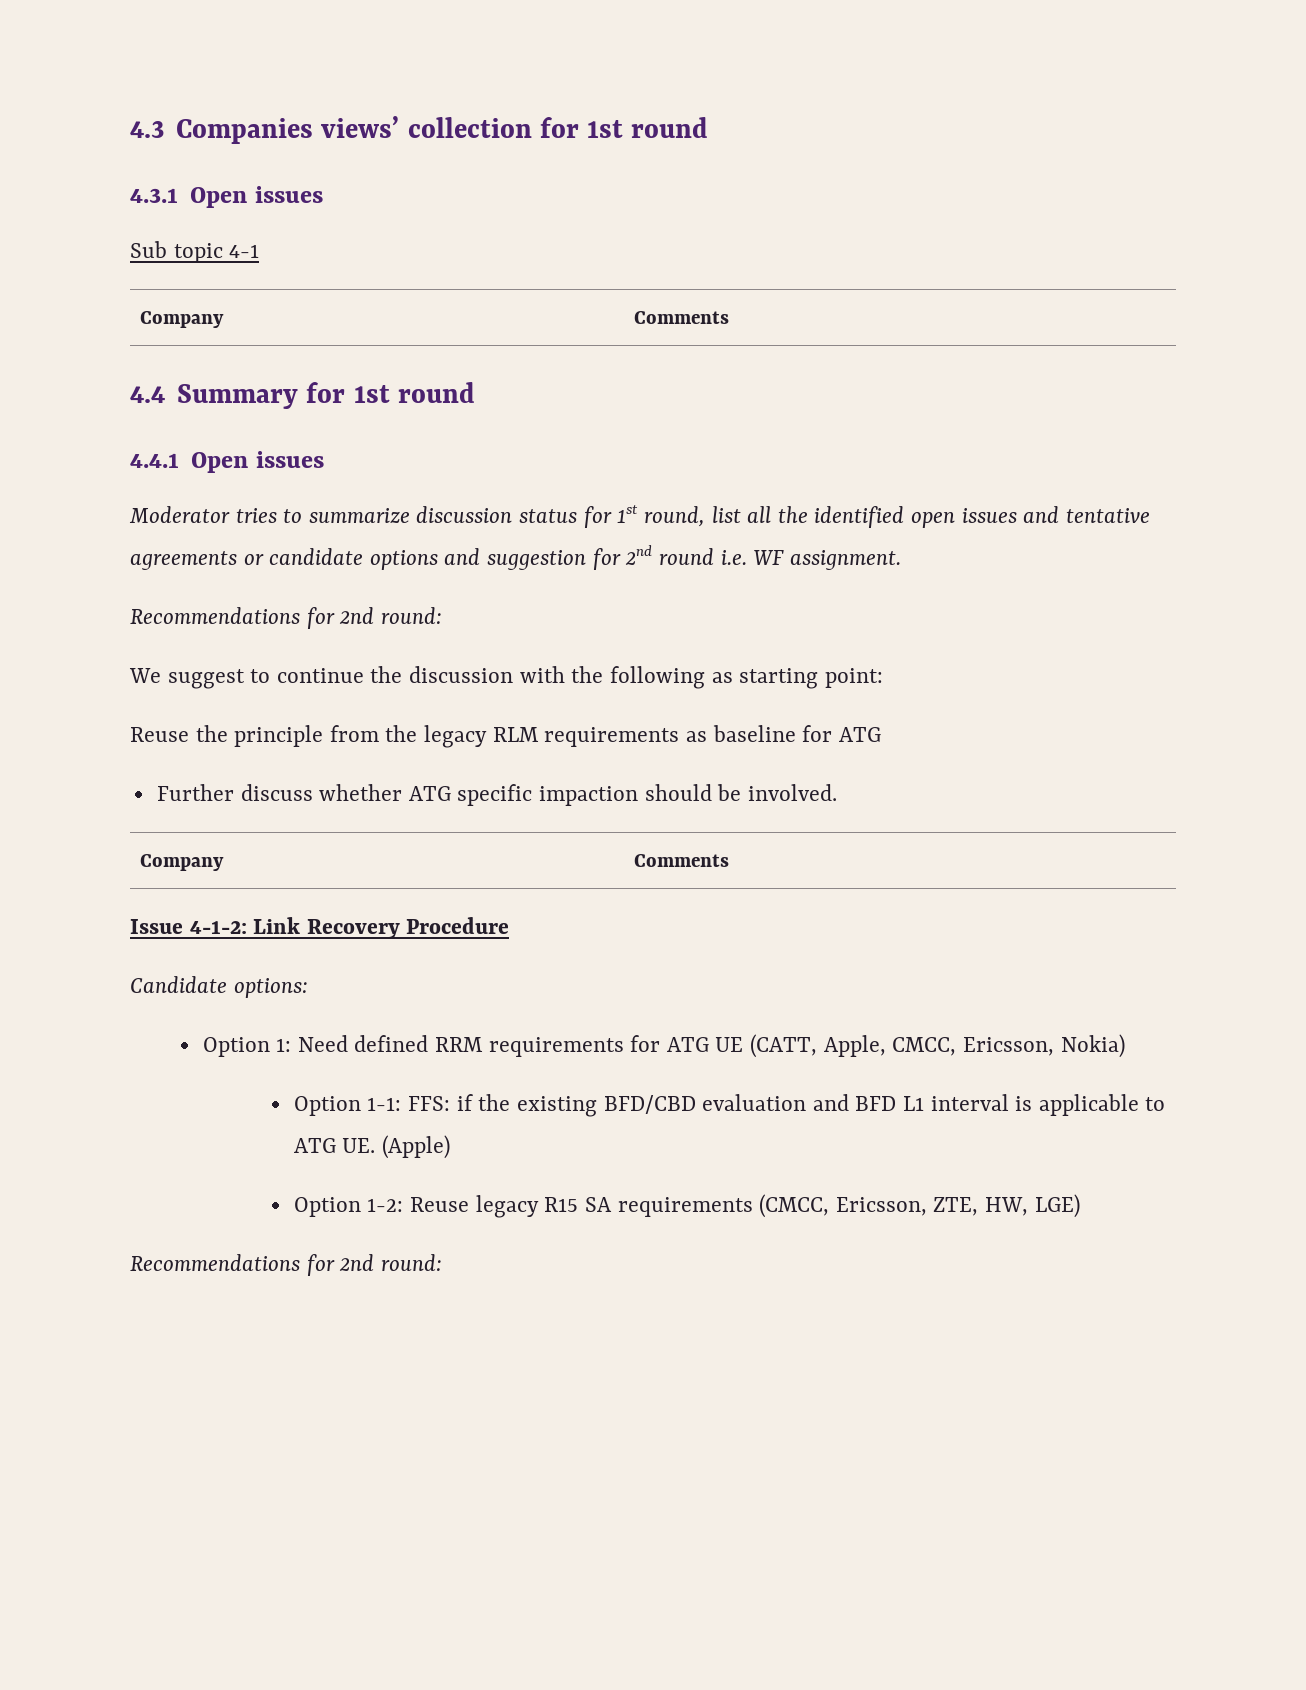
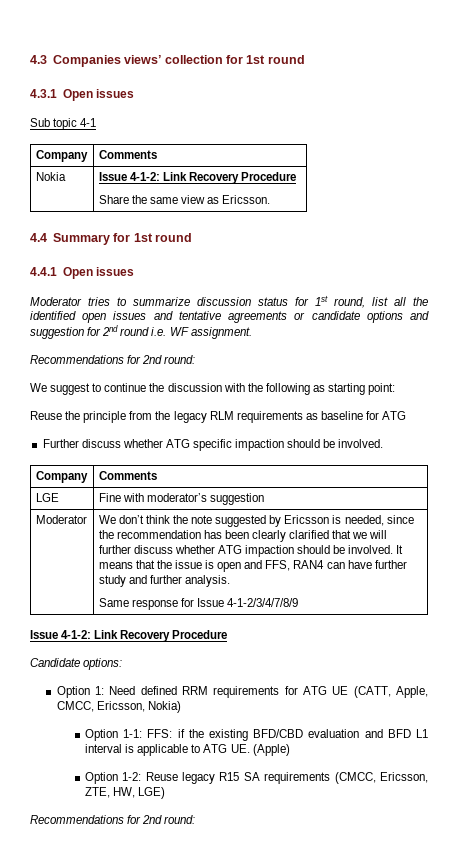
(730, 317) none -> [35,172,66,181] [98,172,297,184] [98,195,271,204] // Nokia | Issue 4-1-2: Link Recovery Procedure // Share the same view as Ericsson.
(730, 860) none -> [35,493,59,502] [98,493,264,505] [35,515,87,524] [98,515,414,527] [98,530,388,542] [98,545,404,557] [98,560,407,572] [98,575,230,587] [98,598,299,610] // LGE | Fine with moderator’s suggestion // Moderator | We don’t think the note suggested by Ericsson is needed, since the recommendation has been clearly clarified that we will further discuss whether ATG impaction should be involved. It means that the issue is open and FFS, RAN4 can have further study and further analysis. // Same response for Issue 4-1-2/3/4/7/8/9

